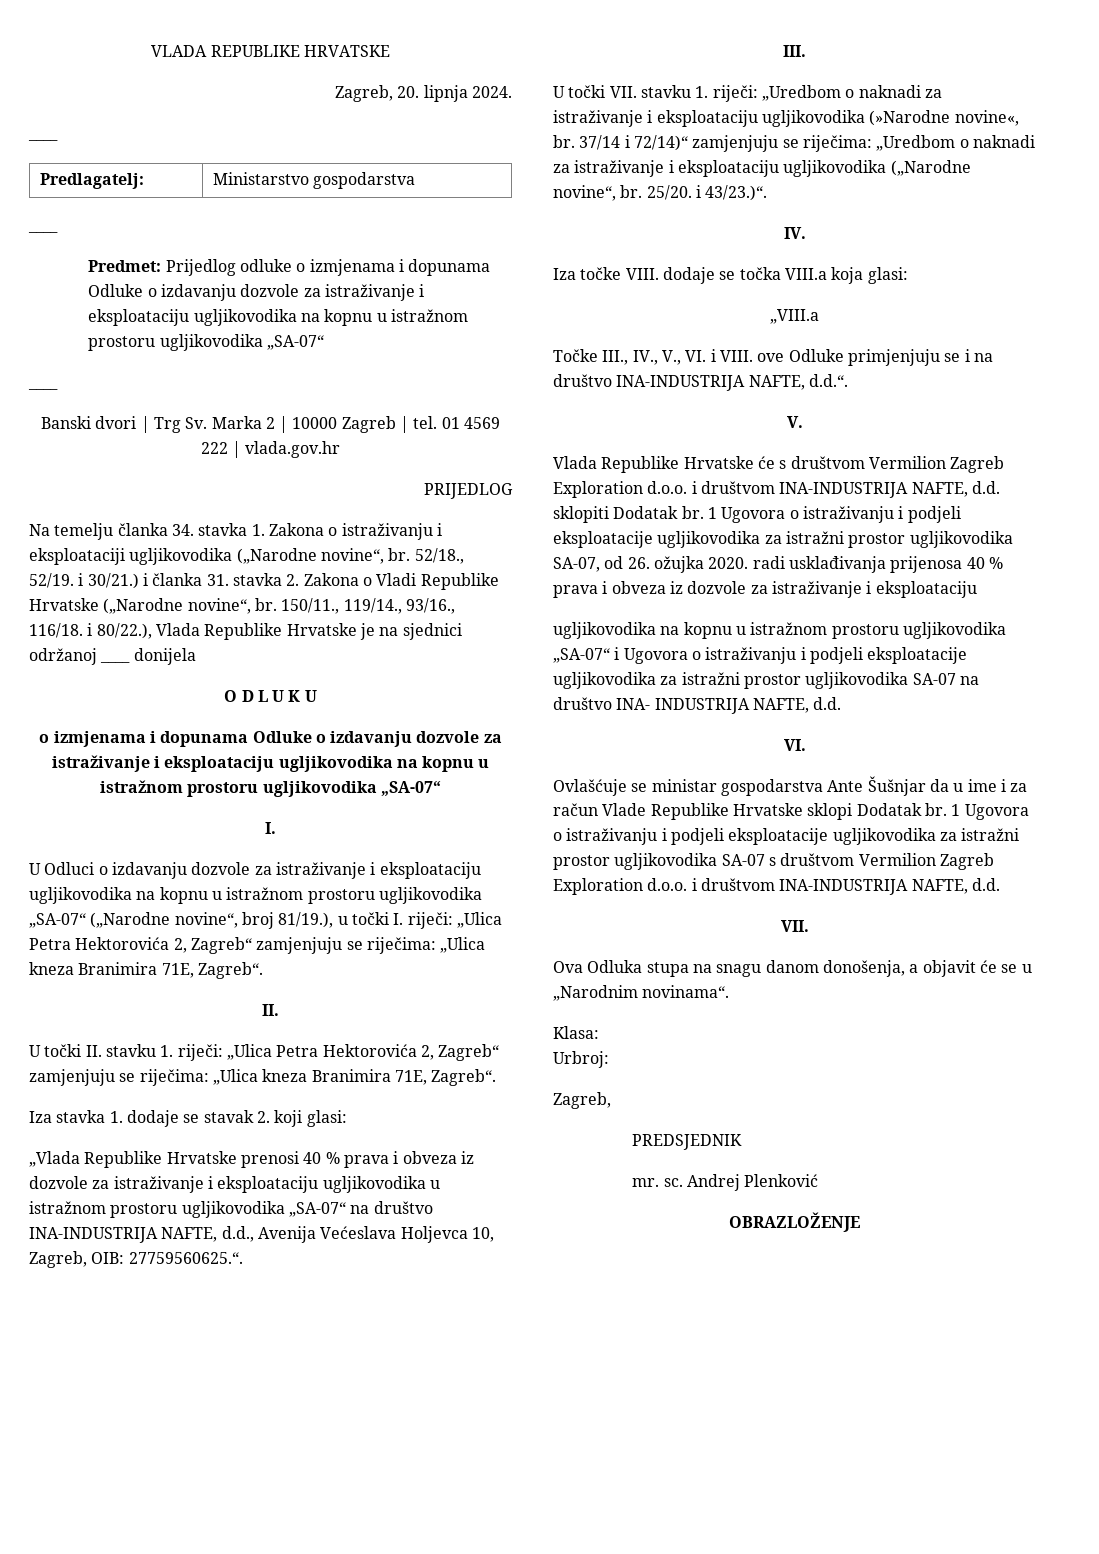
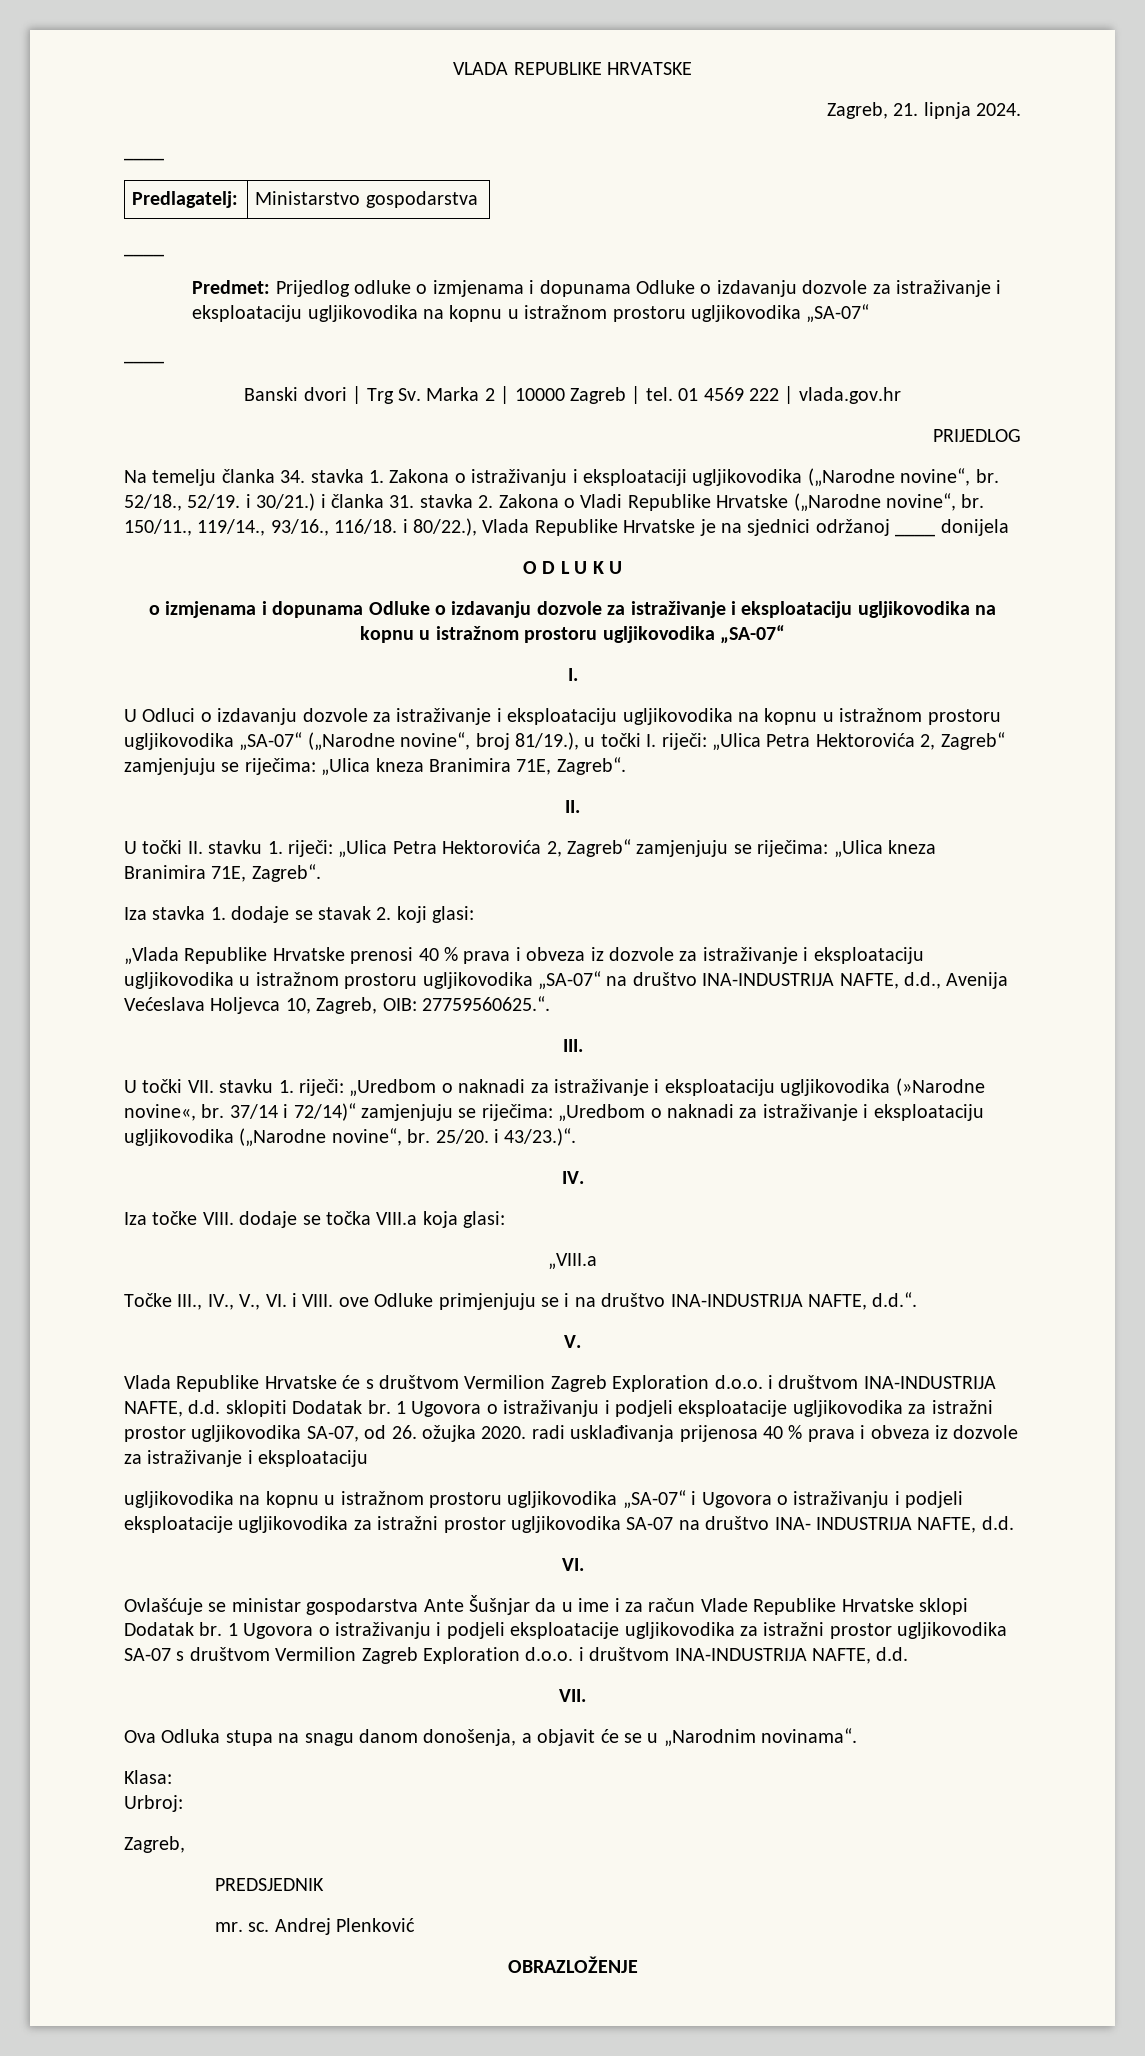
[397,86,420,98] 20. -> [893,103,919,116] 21.

